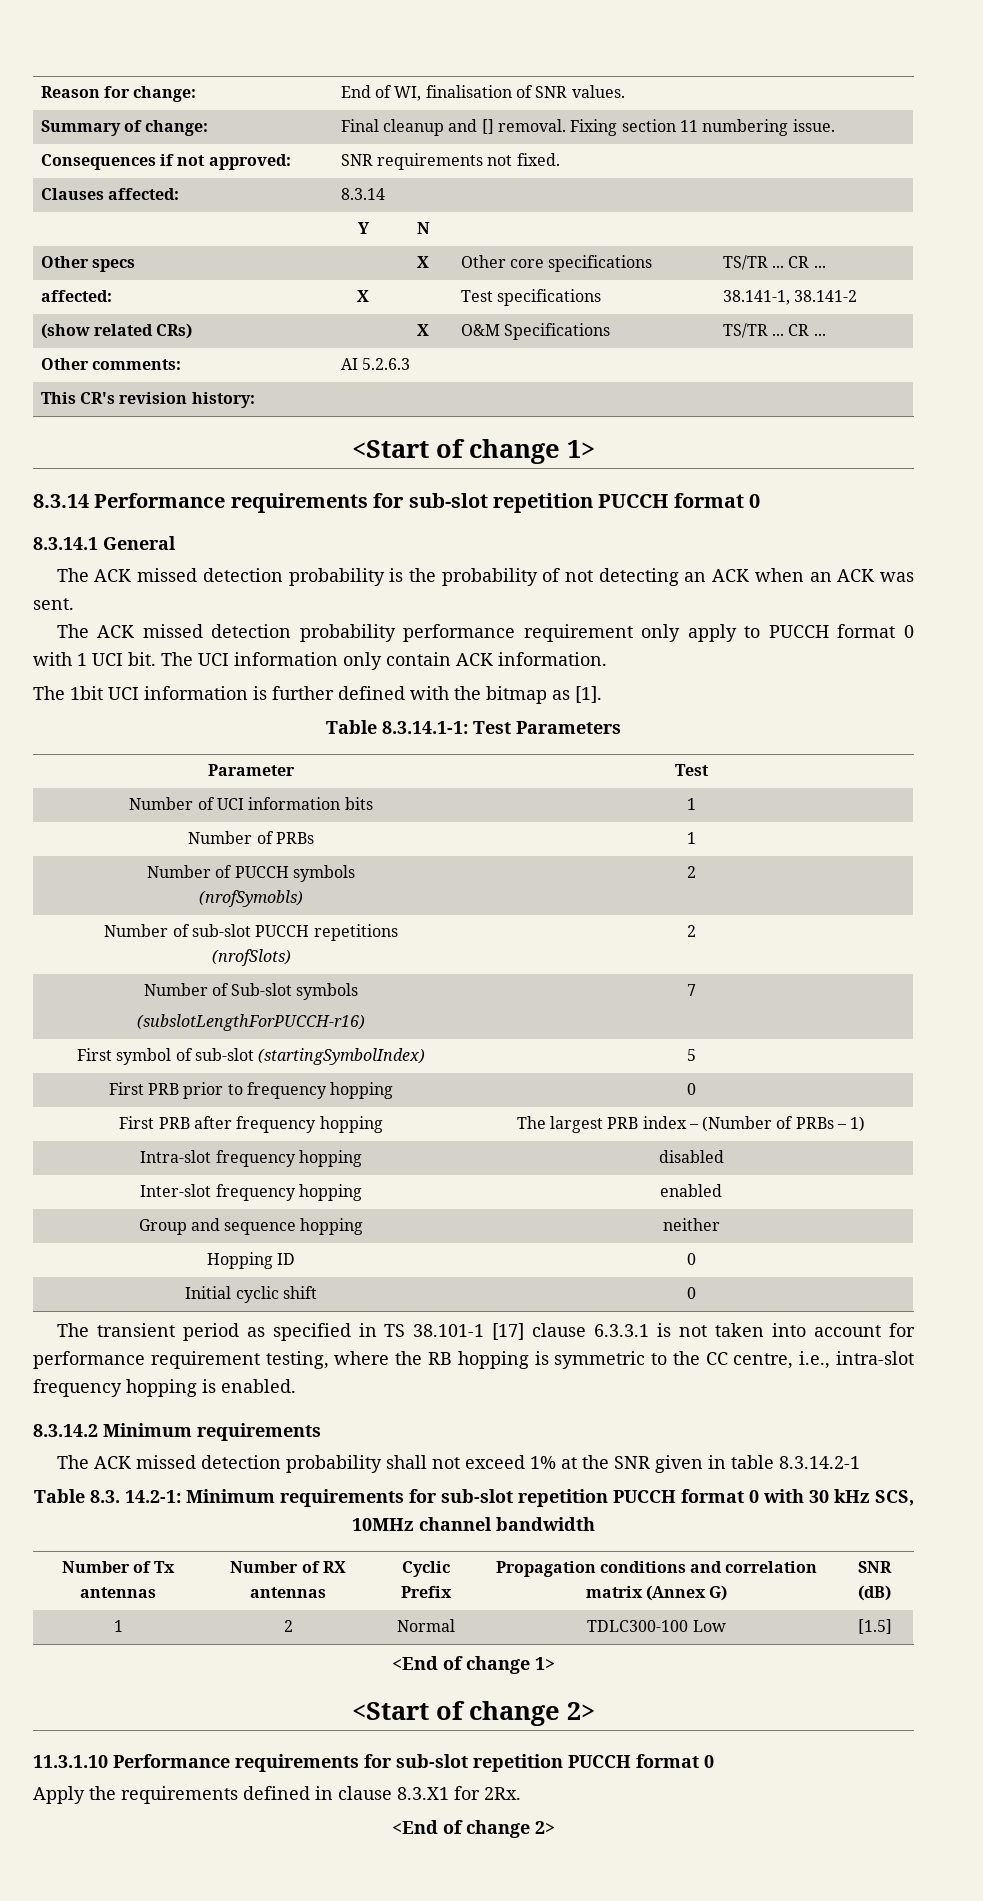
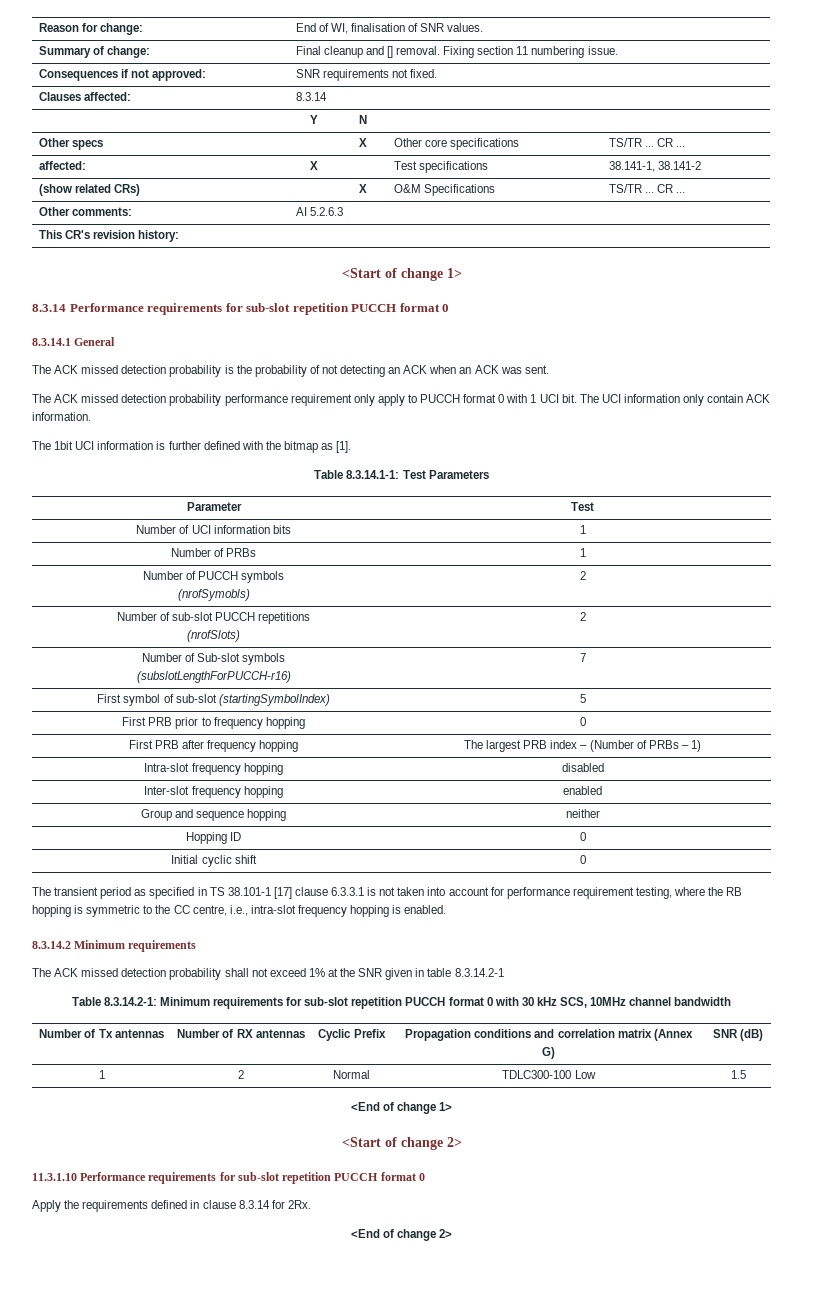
[89,1490,181,1503] 8.3. 14.2-1: -> [103,997,157,1006] 8.3.14.2-1:
[857,1619,892,1634] [1.5] -> [730,1070,746,1079] 1.5
[397,1787,449,1800] 8.3.X1 -> [238,1200,270,1209] 8.3.14

